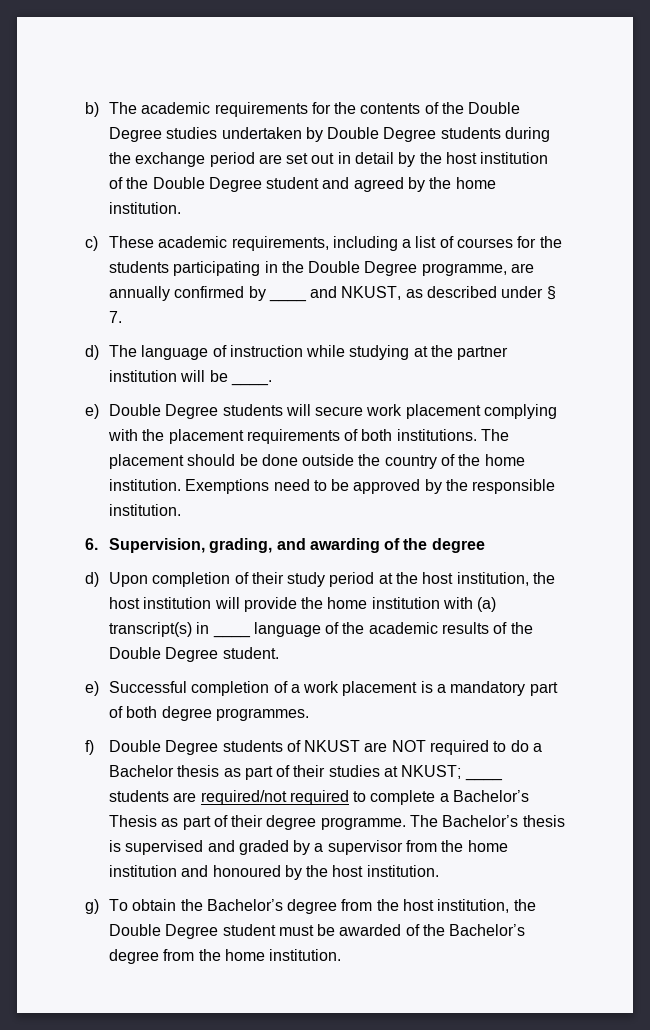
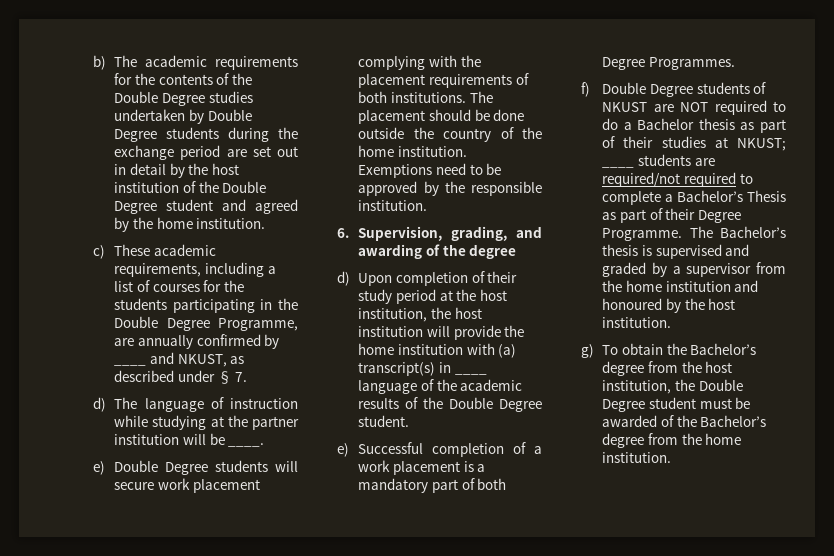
[421,263,507,276] programme, -> [218,318,298,331] Programme,
[161,706,309,721] degree programmes. -> [602,57,735,70] Degree Programmes.
[266,815,406,830] degree programme. -> [697,210,741,223] [602,228,683,241] Degree Programme.

